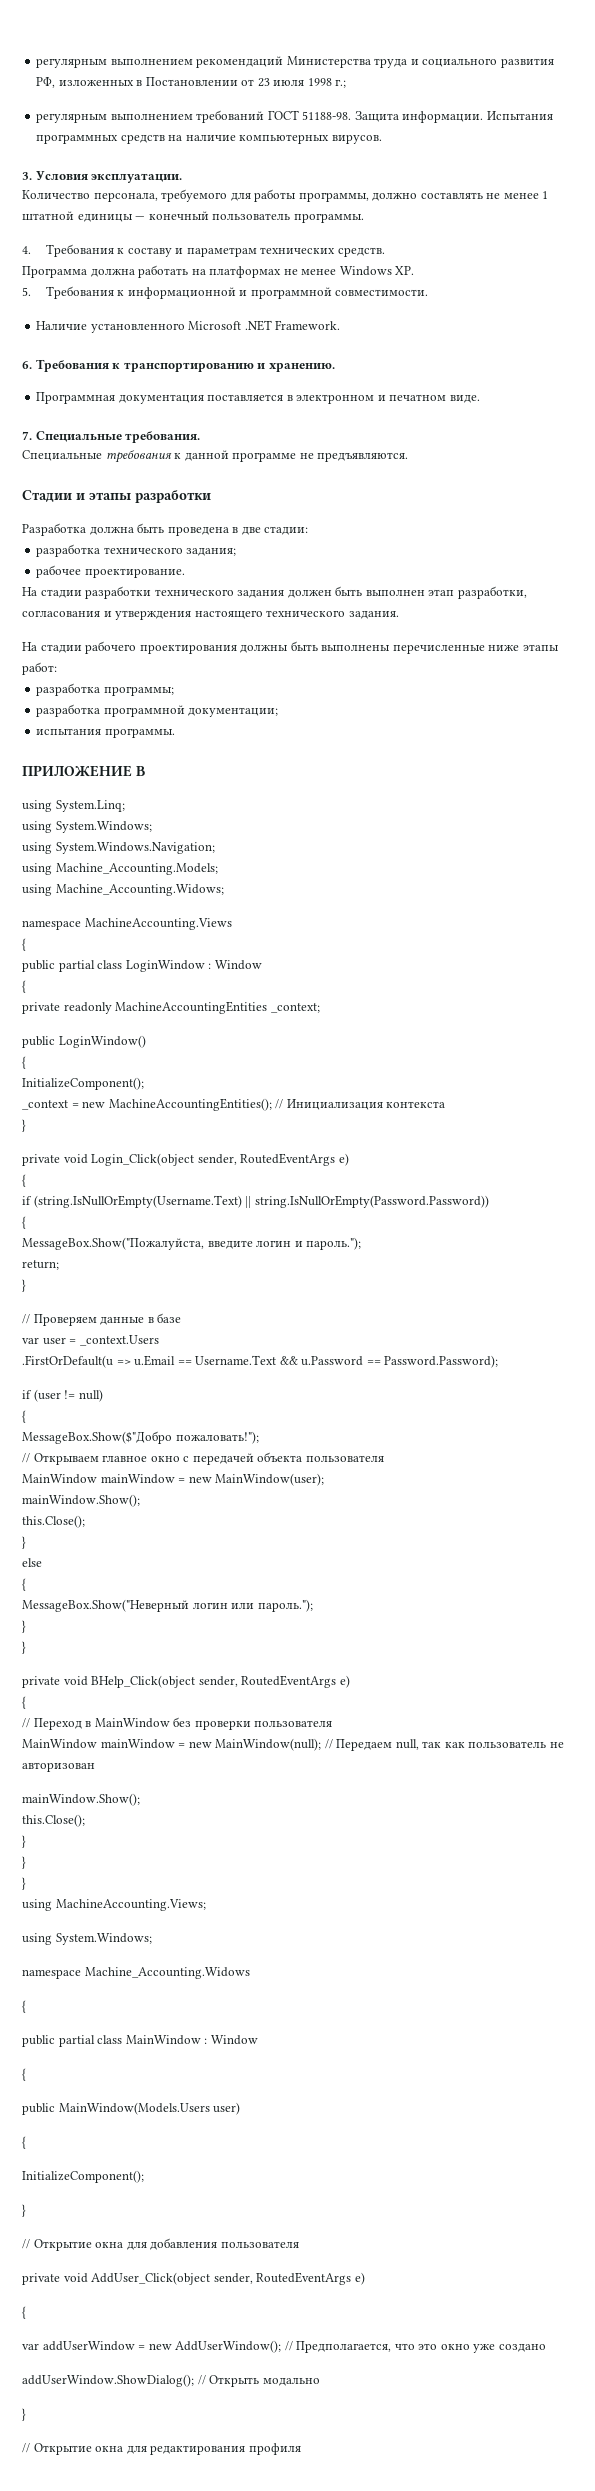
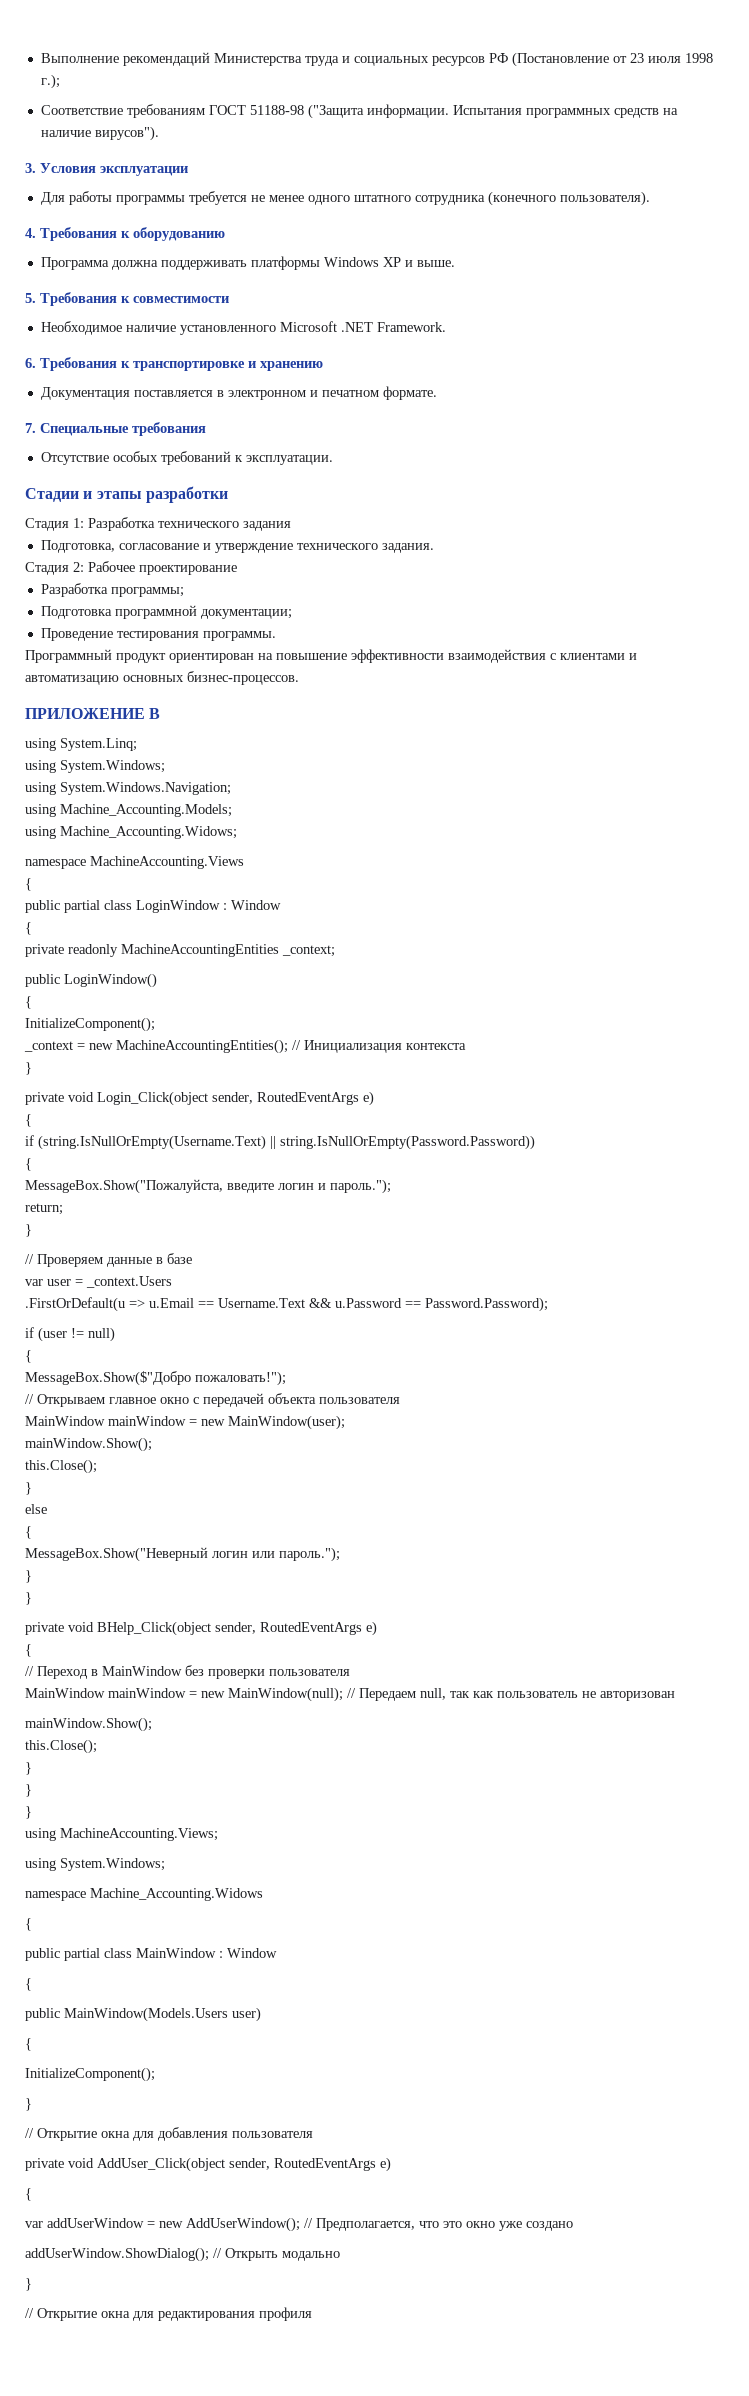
[36,58,193,68] регулярным выполнением -> [40,53,119,63] Выполнение
[422,58,554,68] [36,77,347,88] [36,110,399,123] социального развития РФ, изложенных в Постановлении от 23 июля 1998 г.; // регулярным выполнением требований ГОСТ 51188-98. Защита -> [353,52,713,67] [40,74,60,89] [40,104,364,119] социальных ресурсов РФ (Постановление от 23 июля 1998 г.); // Соответствие требованиям ГОСТ 51188-98 ("Защита
[239,134,382,144] компьютерных вирусов. -> [94,126,159,141] вирусов").
[91,173,183,183] [22,189,549,202] [22,211,364,223] [22,244,385,257] [22,265,415,278] [22,286,429,299] [36,321,88,330] эксплуатации. // Количество персонала, требуемого для работы программы, должно составлять не менее 1 штатной единицы — конечный пользователь программы. // 4. Требования к составу и параметрам технических средств. // Программа должна работать на платформах не менее Windows XP. // 5. Требования к информационной и программной совместимости. // Наличие -> [100,166,188,176] [40,191,650,206] [25,227,225,241] [40,256,455,270] [25,292,229,306] [40,321,176,335] эксплуатации // Для работы программы требуется не менее одного штатного сотрудника (конечного пользователя). // 4. Требования к оборудованию // Программа должна поддерживать платформы Windows XP и выше. // 5. Требования к совместимости // Необходимое наличие
[123,362,335,372] [36,392,204,404] транспортированию и хранению. // Программная документация -> [133,361,323,371] [40,387,130,400] транспортировке и хранению // Документация
[449,395,480,403] виде. -> [382,386,437,400] формате.
[125,431,201,443] [22,450,102,461] требования. // Специальные -> (129, 429) none
[174,450,409,462] к данной программе не предъявляются. -> [40,451,333,465] // Отсутствие особых требований к эксплуатации.
[22,523,309,536] [36,544,237,557] [36,565,185,578] [22,586,527,599] [22,610,399,620] [22,641,559,654] [22,662,57,675] [36,683,101,696] Разработка должна быть проведена в две стадии: // разработка технического задания; // рабочее проектирование. // На стадии разработки технического задания должен быть выполнен этап разработки, согласования и утверждения настоящего технического задания. // На стадии рабочего проектирования должны быть выполнены перечисленные ниже этапы работ: // разработка -> [25,517,291,531] [40,540,434,553] [25,561,237,575] [40,583,108,597] Стадия 1: Разработка технического задания // Подготовка, согласование и утверждение технического задания. // Стадия 2: Рабочее проектирование // Разработка
[36,704,101,717] разработка -> [40,606,112,619] Подготовка
[36,728,175,738] испытания программы. -> [40,628,276,641] [25,649,637,663] [25,671,299,685] Проведение тестирования программы. // Программный продукт ориентирован на повышение эффективности взаимодействия с клиентами и автоматизацию основных бизнес-процессов.

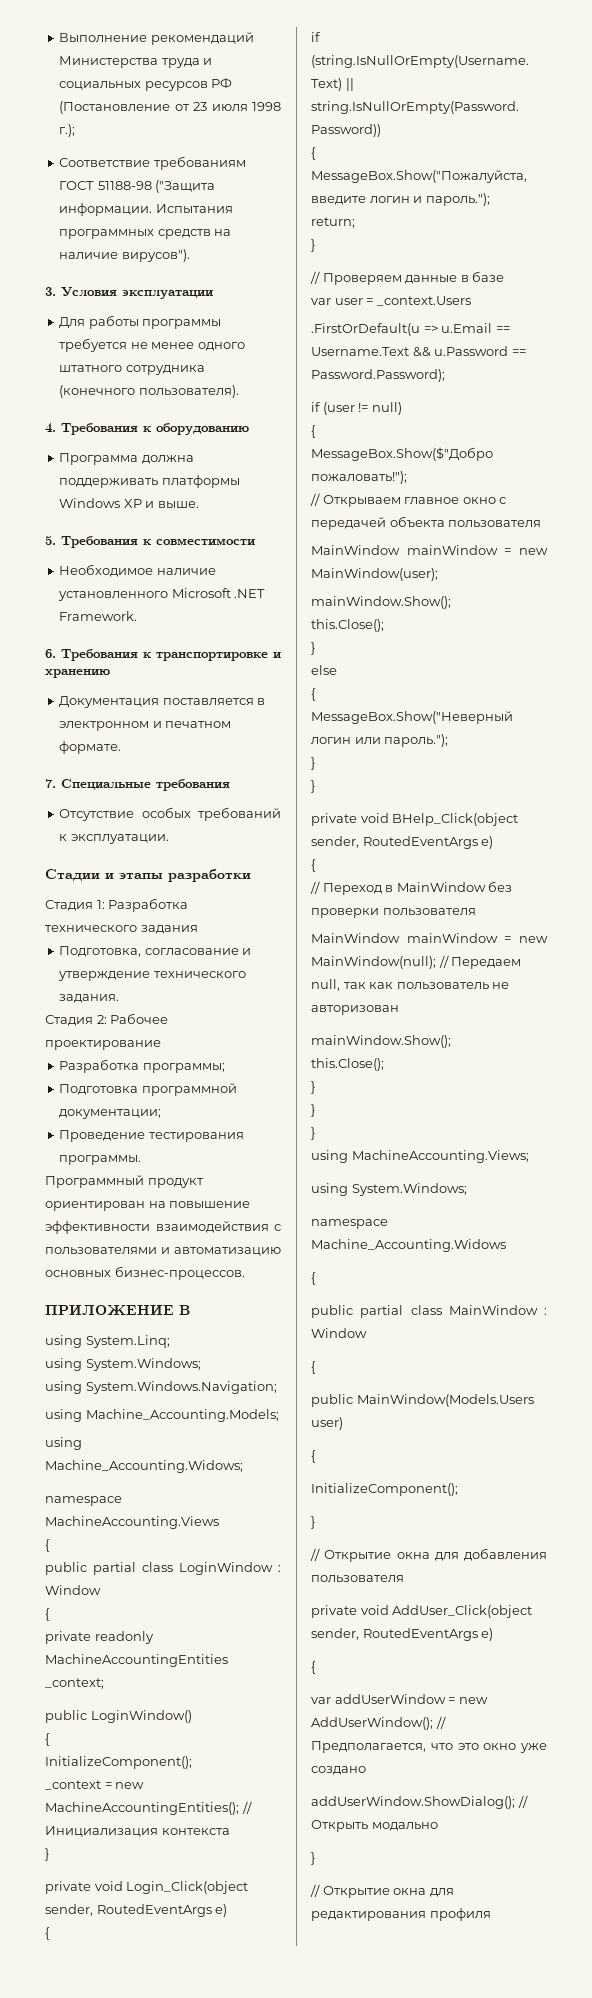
[560,653,625,660] клиентами -> [45,1247,157,1255] пользователями

